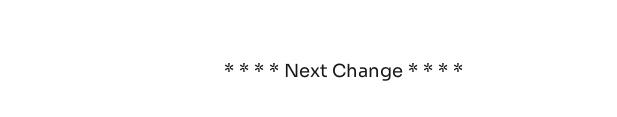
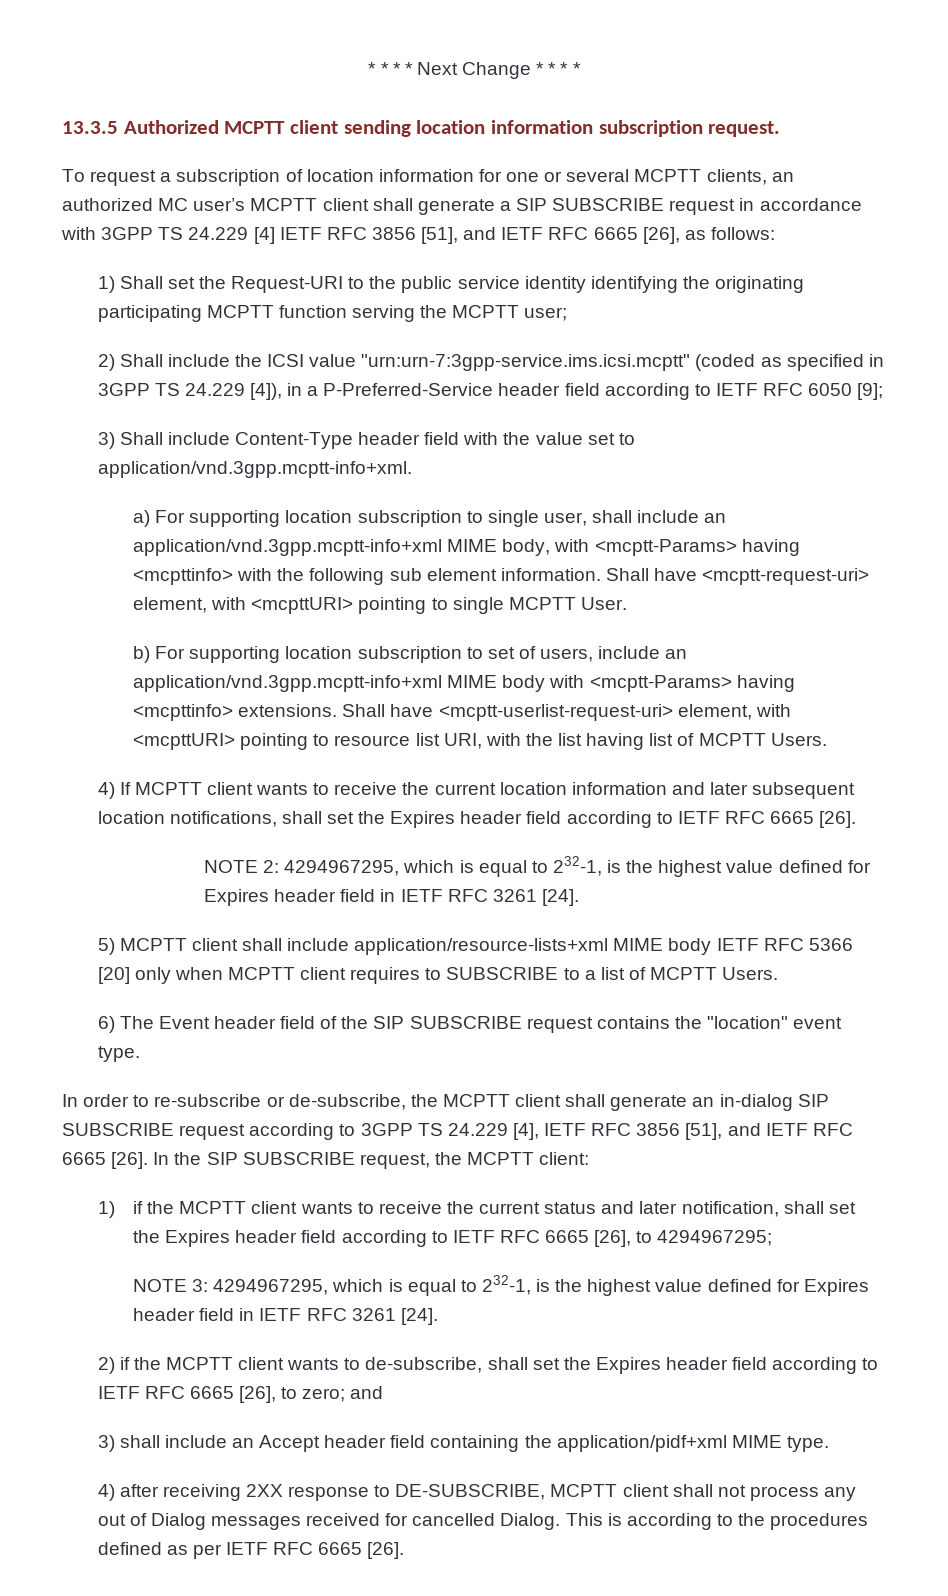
(463, 69) none -> [62,120,781,137] [62,169,794,186] [62,198,862,215] [61,227,775,244] [97,276,805,293] [97,305,568,322] [97,354,884,371] [97,383,884,400] [97,432,635,449] [97,461,412,478] [133,510,727,527] [133,539,800,556] [133,568,870,585] [133,597,627,614] [133,646,688,663] [133,675,795,692] [133,704,791,721] [133,733,827,750] [97,782,856,799] [97,811,857,828] [204,856,871,877] [204,889,579,906] [97,938,853,955] [97,967,779,984] [97,1016,843,1033] [97,1046,140,1062] [62,1094,829,1111] [62,1123,853,1140] [62,1152,590,1169] [97,1201,856,1218] [133,1230,773,1247] [133,1275,869,1296] [133,1308,438,1325] [97,1357,879,1374] [97,1386,384,1403] [97,1435,829,1452] [97,1484,857,1501] [97,1513,869,1530] [97,1542,405,1559] // 13.3.5 Authorized MCPTT client sending location information subscription request. // To request a subscription of location information for one or several MCPTT clients, an authorized MC user’s MCPTT client shall generate a SIP SUBSCRIBE request in accordance with 3GPP TS 24.229 [4] IETF RFC 3856 [51], and IETF RFC 6665 [26], as follows: // 1) Shall set the Request-URI to the public service identity identifying the originating participating MCPTT function serving the MCPTT user; // 2) Shall include the ICSI value "urn:urn-7:3gpp-service.ims.icsi.mcptt" (coded as specified in 3GPP TS 24.229 [4]), in a P-Preferred-Service header field according to IETF RFC 6050 [9]; // 3) Shall include Content-Type header field with the value set to application/vnd.3gpp.mcptt-info+xml. // a) For supporting location subscription to single user, shall include an application/vnd.3gpp.mcptt-info+xml MIME body, with <mcptt-Params> having <mcpttinfo> with the following sub element information. Shall have <mcptt-request-uri> element, with <mcpttURI> pointing to single MCPTT User. // b) For supporting location subscription to set of users, include an application/vnd.3gpp.mcptt-info+xml MIME body with <mcptt-Params> having <mcpttinfo> extensions. Shall have <mcptt-userlist-request-uri> element, with <mcpttURI> pointing to resource list URI, with the list having list of MCPTT Users. // 4) If MCPTT client wants to receive the current location information and later subsequent location notifications, shall set the Expires header field according to IETF RFC 6665 [26]. // NOTE 2: 4294967295, which is equal to 232-1, is the highest value defined for Expires header field in IETF RFC 3261 [24]. // 5) MCPTT client shall include application/resource-lists+xml MIME body IETF RFC 5366 [20] only when MCPTT client requires to SUBSCRIBE to a list of MCPTT Users. // 6) The Event header field of the SIP SUBSCRIBE request contains the "location" event type. // In order to re-subscribe or de-subscribe, the MCPTT client shall generate an in-dialog SIP SUBSCRIBE request according to 3GPP TS 24.229 [4], IETF RFC 3856 [51], and IETF RFC 6665 [26]. In the SIP SUBSCRIBE request, the MCPTT client: // 1) if the MCPTT client wants to receive the current status and later notification, shall set the Expires header field according to IETF RFC 6665 [26], to 4294967295; // NOTE 3: 4294967295, which is equal to 232-1, is the highest value defined for Expires header field in IETF RFC 3261 [24]. // 2) if the MCPTT client wants to de-subscribe, shall set the Expires header field according to IETF RFC 6665 [26], to zero; and // 3) shall include an Accept header field containing the application/pidf+xml MIME type. // 4) after receiving 2XX response to DE-SUBSCRIBE, MCPTT client shall not process any out of Dialog messages received for cancelled Dialog. This is according to the procedures defined as per IETF RFC 6665 [26].

